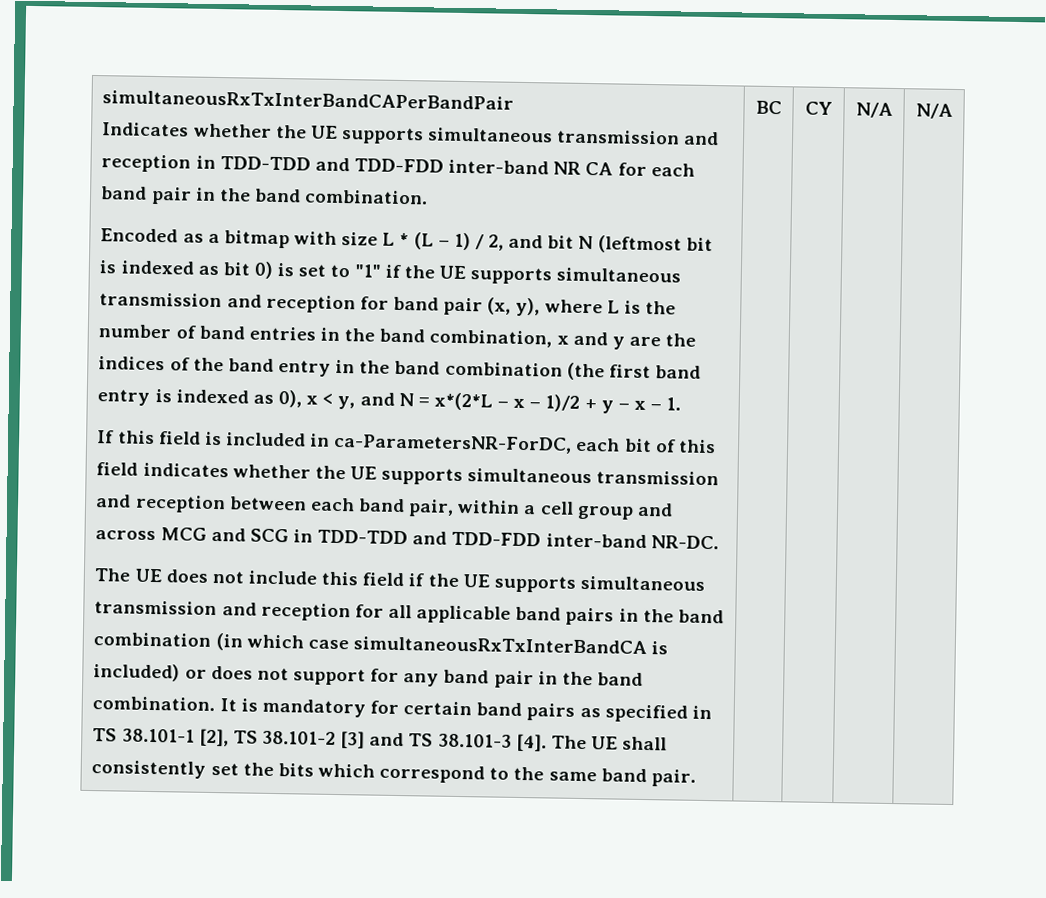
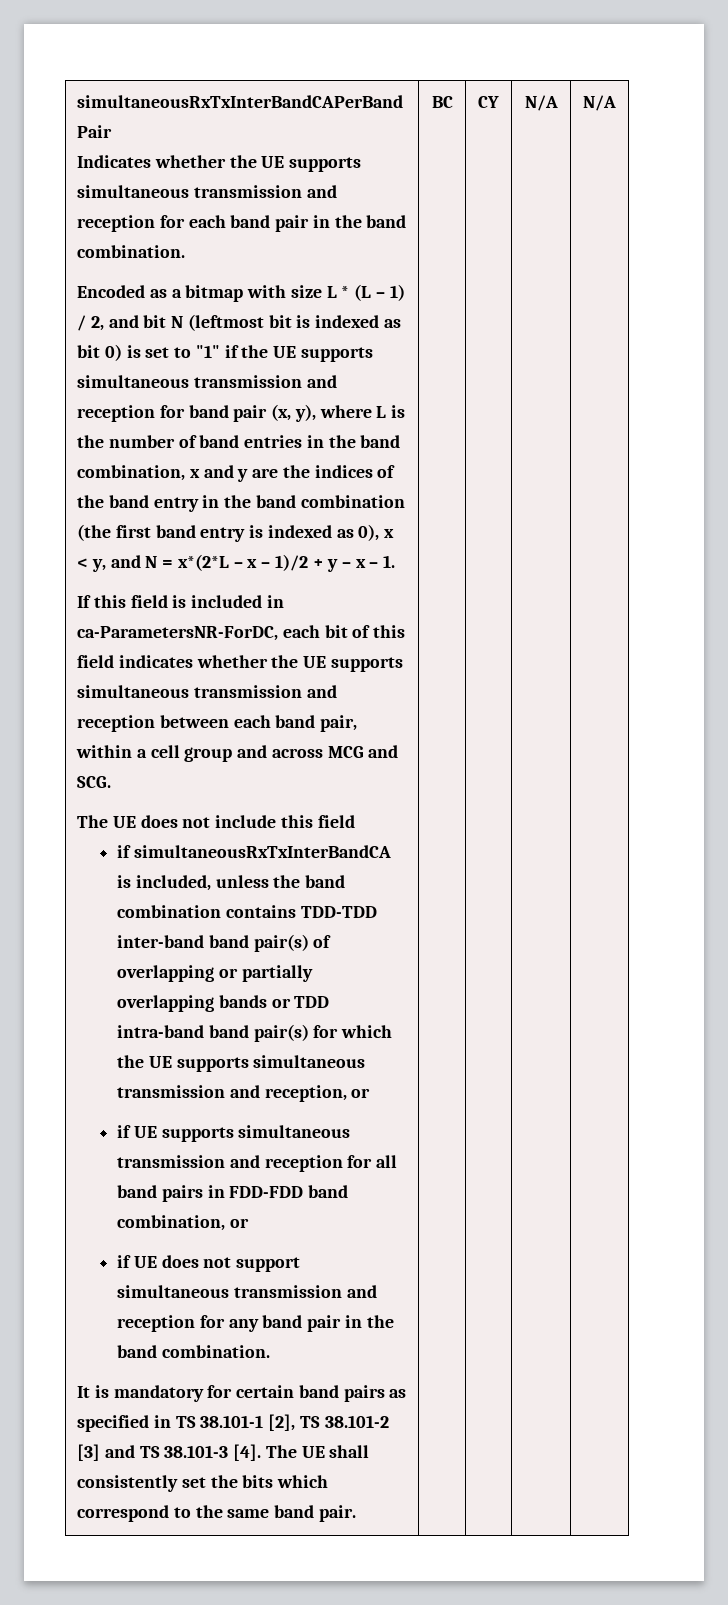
[195,155,614,176] in TDD-TDD and TDD-FDD inter-band NR CA -> (156, 223) none
[249,528,719,550] SCG in TDD-TDD and TDD-FDD inter-band NR-DC. -> [77,776,112,788] SCG.
[408,573,459,587] if the -> [117,845,391,858] [117,875,346,891] [117,905,377,918] [117,934,332,952] [117,965,313,982] [117,995,330,1012] [117,1024,393,1042] [117,1055,366,1072] [117,1085,371,1102] [117,1125,132,1138] // if simultaneousRxTxInterBandCA is included, unless the band combination contains TDD-TDD inter-band band pair(s) of overlapping or partially overlapping bands or TDD intra-band band pair(s) for which the UE supports simultaneous transmission and reception, or // if
[416,605,512,624] applicable -> (398, 1161) none
[642,608,724,624] [93,632,669,655] [93,663,207,682] the band combination (in which case simultaneousRxTxInterBandCA is included) or -> [229,1185,349,1198] [117,1215,249,1231] [117,1255,157,1268] FDD-FDD band combination, or // if UE
(367, 677) none -> [117,1285,377,1298] [117,1315,196,1332] simultaneous transmission and reception
(216, 704) none -> (270, 1351) //

